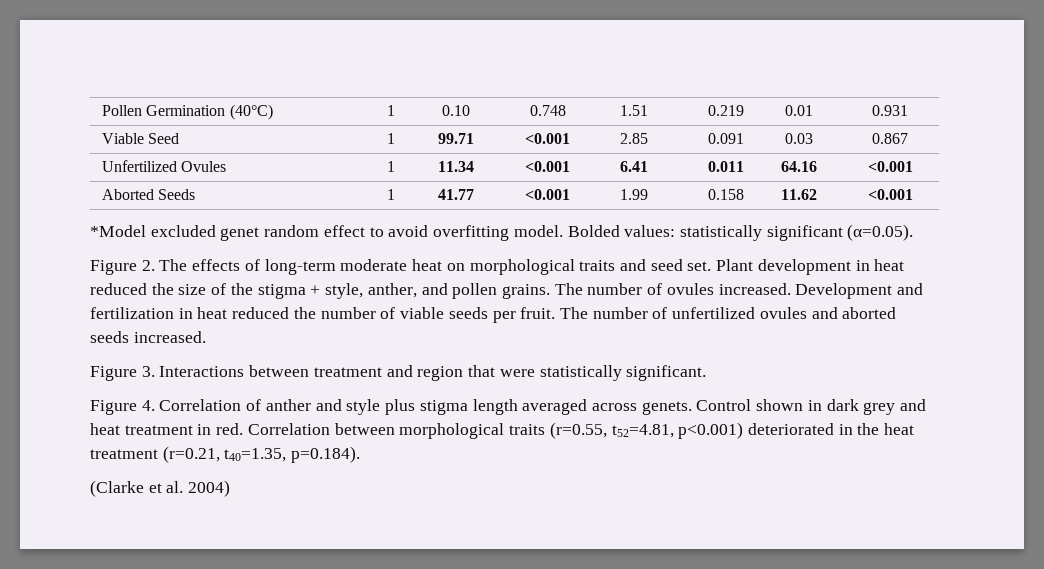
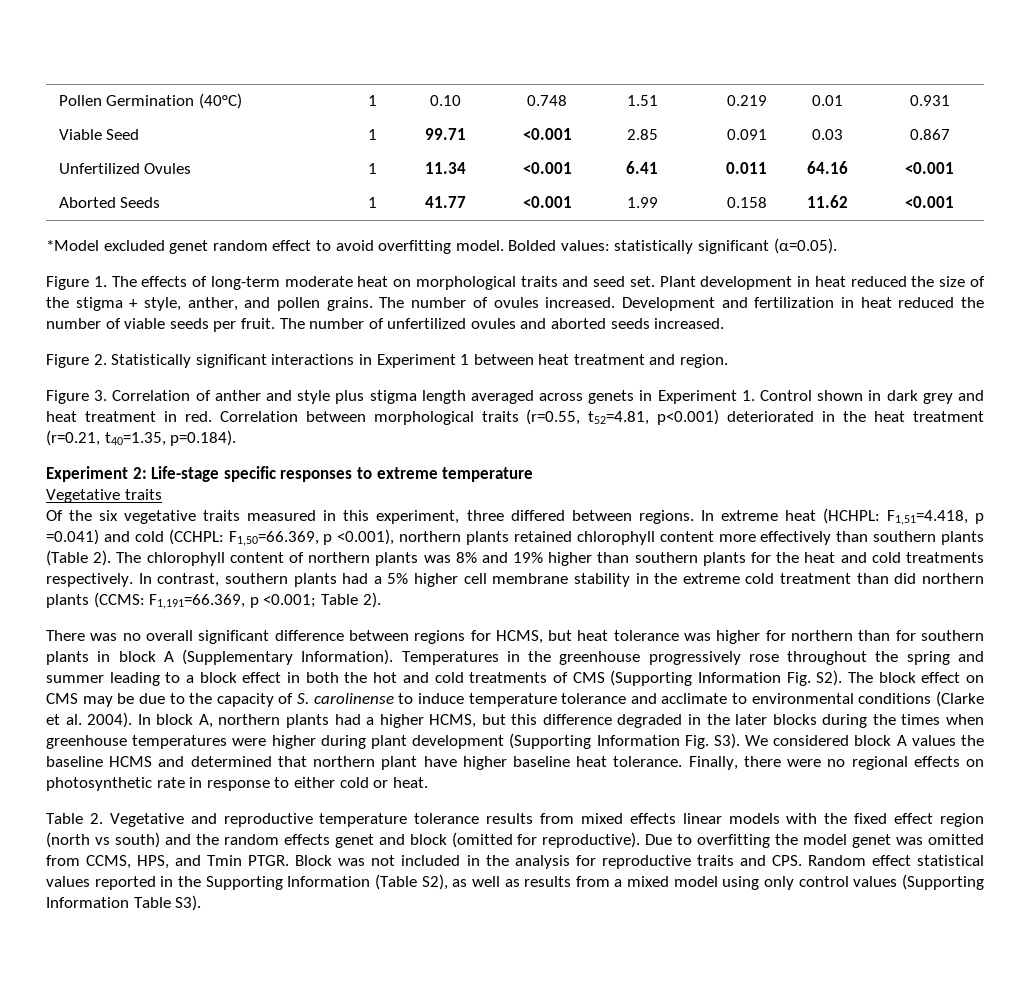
[141,260,155,271] 2. -> [93,276,107,287] 1.
[141,365,707,381] [90,400,155,415] 3. Interactions between treatment and region that were statistically significant. // Figure 4. -> [93,354,729,368] [46,390,108,404] 2. Statistically significant interactions in Experiment 1 between heat treatment and region. // Figure 3.
[641,401,692,415] genets. -> [588,390,755,404] genets in Experiment 1.
[90,480,231,497] (Clarke et al. 2004) -> [46,466,534,482] [46,489,162,503] [46,508,984,525] [46,529,984,546] [46,550,984,566] [46,573,985,587] [46,592,381,609] [46,630,984,644] [46,649,984,665] [46,670,984,686] [46,691,985,707] [46,712,985,728] [46,733,984,749] [46,756,984,770] [46,777,428,791] [46,813,984,827] [46,832,985,848] [46,855,984,869] [46,874,984,890] [46,895,202,911] Experiment 2: Life-stage specific responses to extreme temperature // Vegetative traits // Of the six vegetative traits measured in this experiment, three differed between regions. In extreme heat (HCHPL: F1,51=4.418, p =0.041) and cold (CCHPL: F1,50=66.369, p <0.001), northern plants retained chlorophyll content more effectively than southern plants (Table 2). The chlorophyll content of northern plants was 8% and 19% higher than southern plants for the heat and cold treatments respectively. In contrast, southern plants had a 5% higher cell membrane stability in the extreme cold treatment than did northern plants (CCMS: F1,191=66.369, p <0.001; Table 2). // There was no overall significant difference between regions for HCMS, but heat tolerance was higher for northern than for southern plants in block A (Supplementary Information). Temperatures in the greenhouse progressively rose throughout the spring and summer leading to a block effect in both the hot and cold treatments of CMS (Supporting Information Fig. S2). The block effect on CMS may be due to the capacity of S. carolinense to induce temperature tolerance and acclimate to environmental conditions (Clarke et al. 2004). In block A, northern plants had a higher HCMS, but this difference degraded in the later blocks during the times when greenhouse temperatures were higher during plant development (Supporting Information Fig. S3). We considered block A values the baseline HCMS and determined that northern plant have higher baseline heat tolerance. Finally, there were no regional effects on photosynthetic rate in response to either cold or heat. // Table 2. Vegetative and reproductive temperature tolerance results from mixed effects linear models with the fixed effect region (north vs south) and the random effects genet and block (omitted for reproductive). Due to overfitting the model genet was omitted from CCMS, HPS, and Tmin PTGR. Block was not included in the analysis for reproductive traits and CPS. Random effect statistical values reported in the Supporting Information (Table S2), as well as results from a mixed model using only control values (Supporting Information Table S3).

